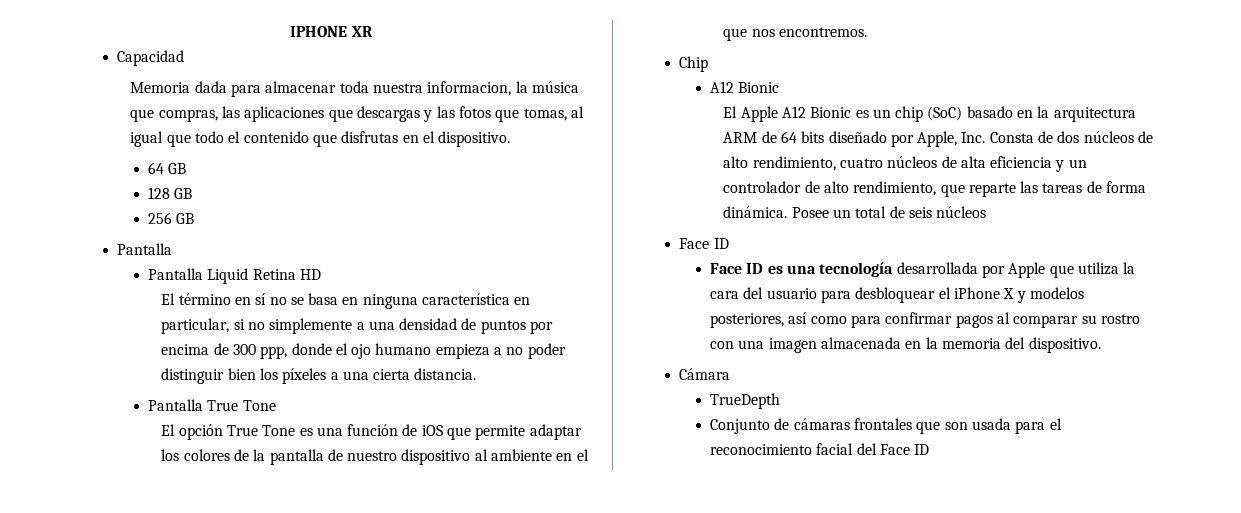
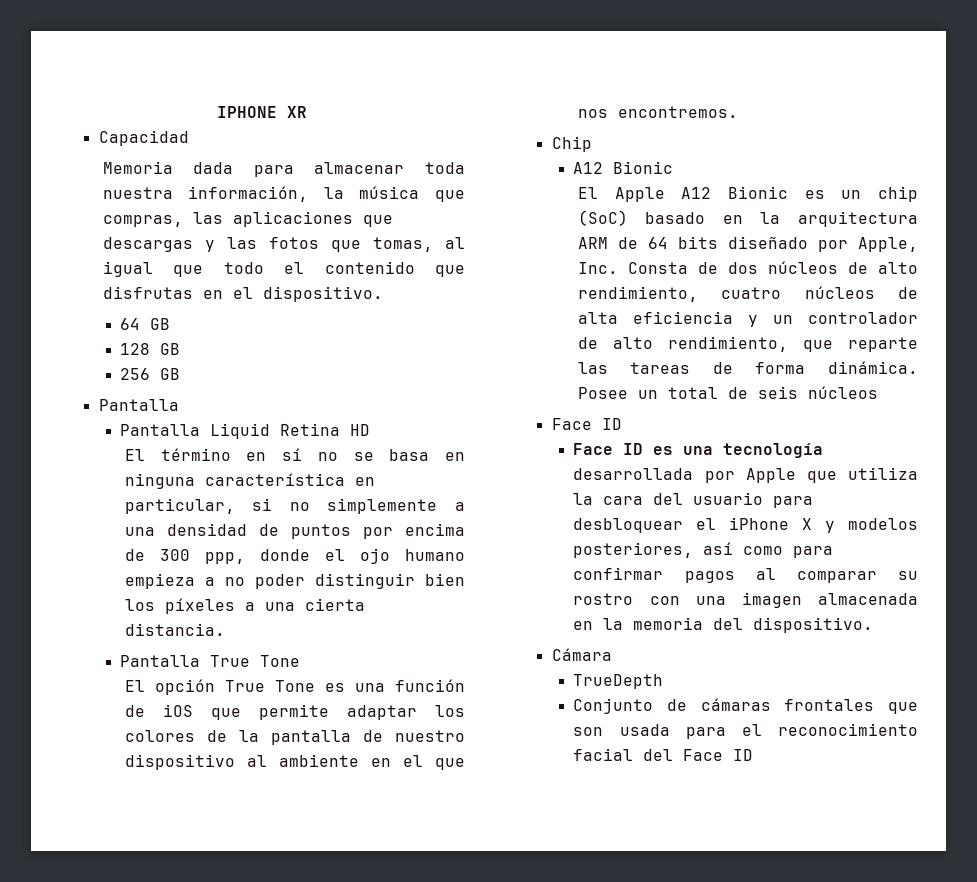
[427,81,512,96] informacion, -> [188,186,309,202] información,

